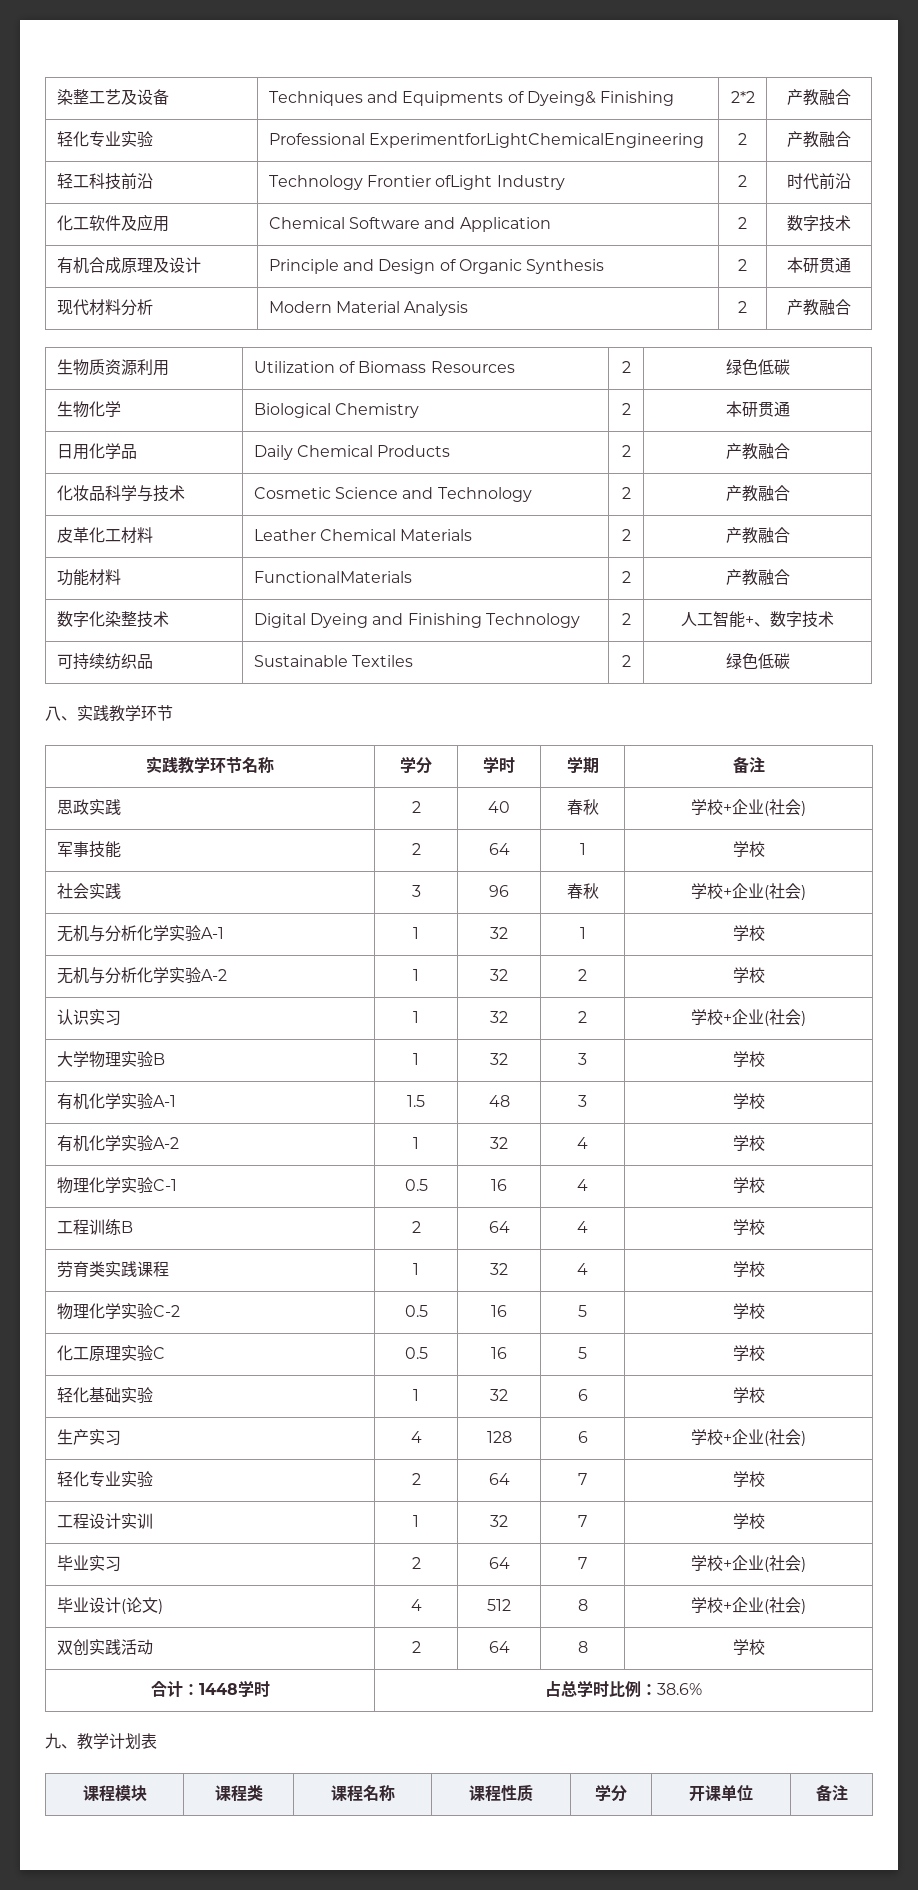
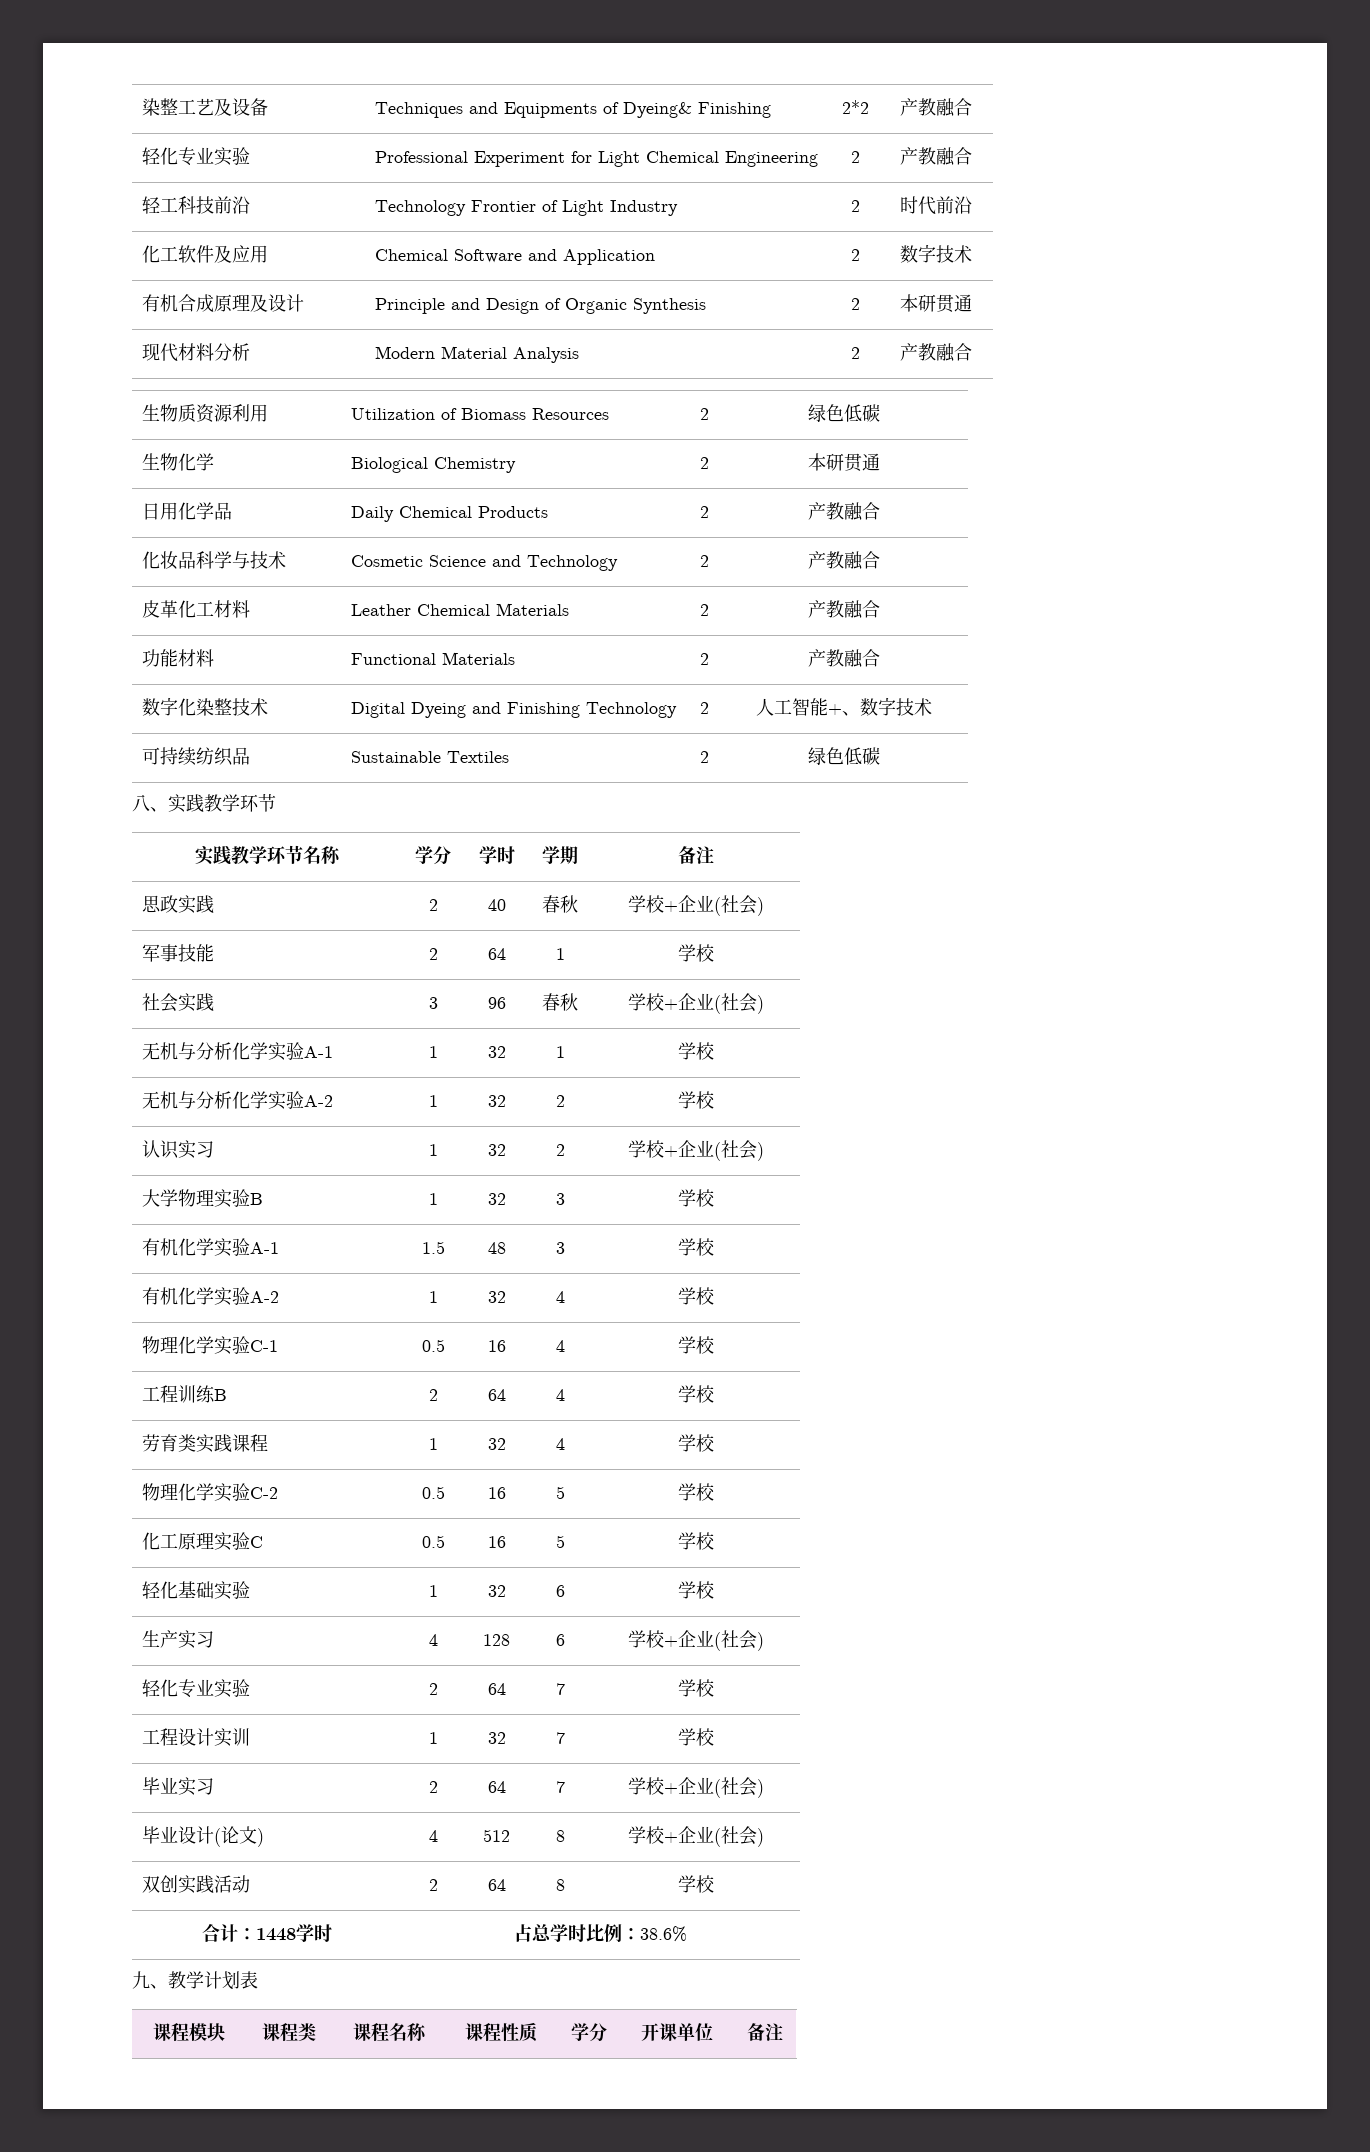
[369,133,705,148] ExperimentforLightChemicalEngineering -> [474,151,819,167] Experiment for Light Chemical Engineering
[435,175,493,190] ofLight -> [542,200,605,216] of Light
[253,571,412,583] FunctionalMaterials -> [351,652,516,665] Functional Materials

